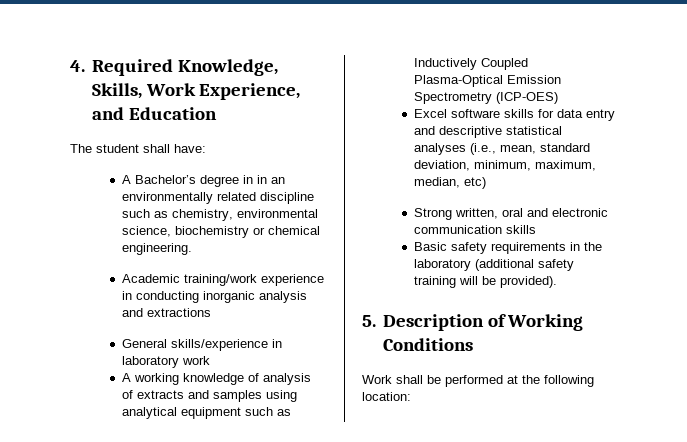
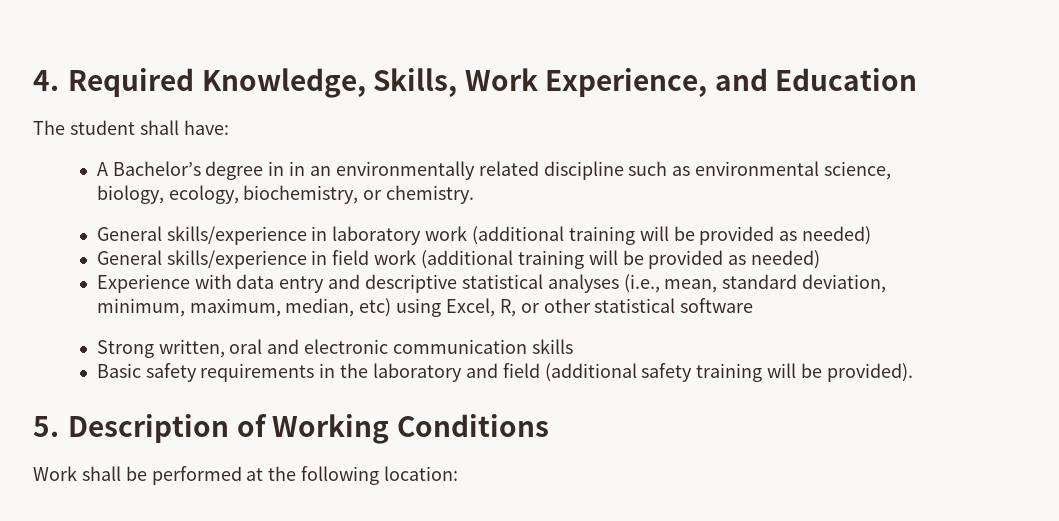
[171,209,233,221] chemistry, -> (691, 171) none
[174,226,320,238] [121,243,192,255] [121,274,324,286] [121,291,307,303] [121,308,211,317] biochemistry or chemical engineering. // Academic training/work experience in conducting inorganic analysis and extractions -> [96,185,475,204] biology, ecology, biochemistry, or chemistry.
[121,373,311,385] [121,390,297,402] [121,407,291,419] [413,58,528,70] [413,75,561,87] [413,92,558,104] [413,109,554,118] // A working knowledge of analysis of extracts and samples using analytical equipment such as Inductively Coupled Plasma-Optical Emission Spectrometry (ICP-OES) // Excel software skills for -> [471,226,872,245] [96,250,821,269] [96,274,232,293] (additional training will be provided as needed) // General skills/experience in field work (additional training will be provided as needed) // Experience with
(486, 183) none -> [396,298,754,317] using Excel, R, or other statistical software
(471, 265) none -> [465,363,540,378] and field

